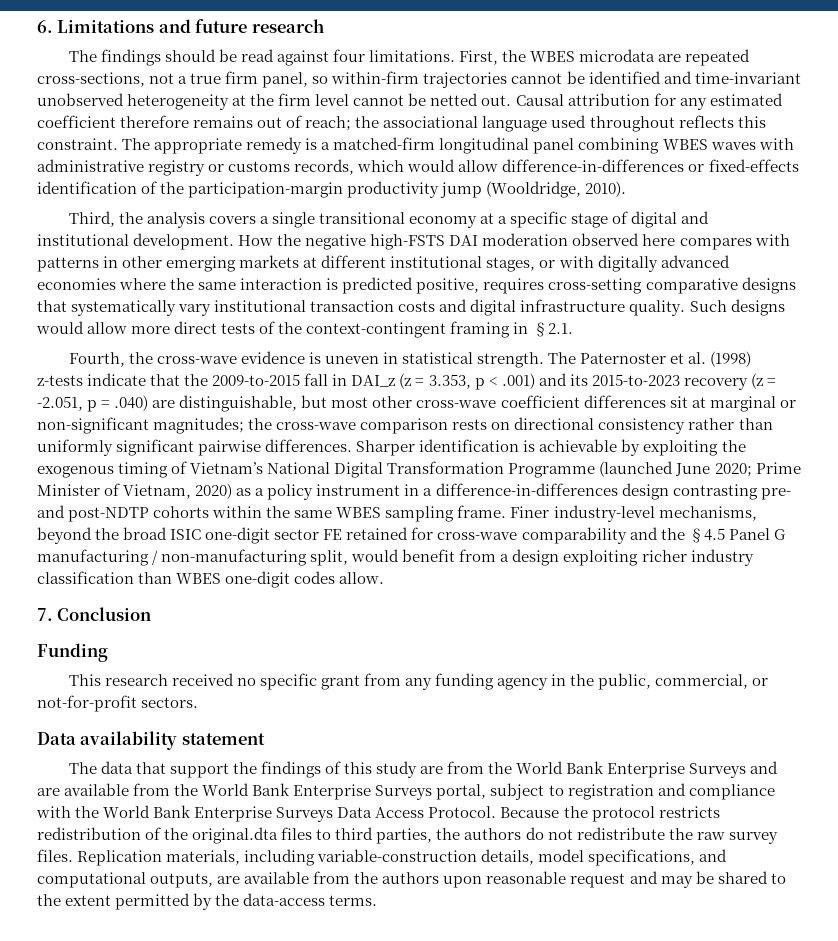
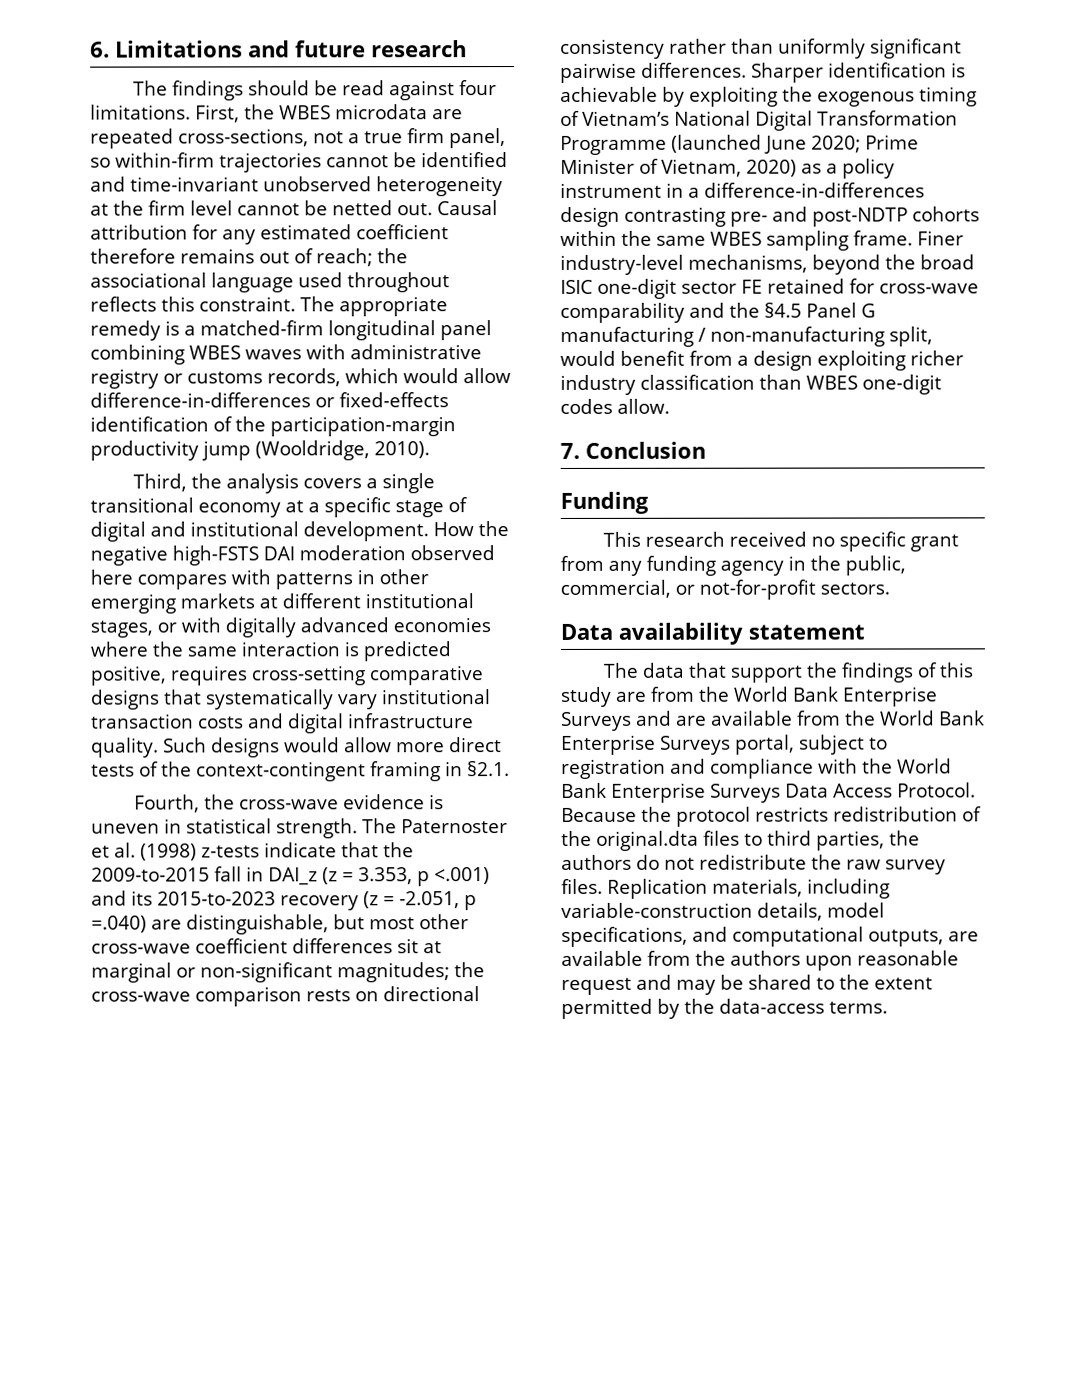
[488,373,535,389] < .001) -> [434,867,490,885] <.001)
[101,395,149,411] = .040) -> [91,915,147,933] =.040)

